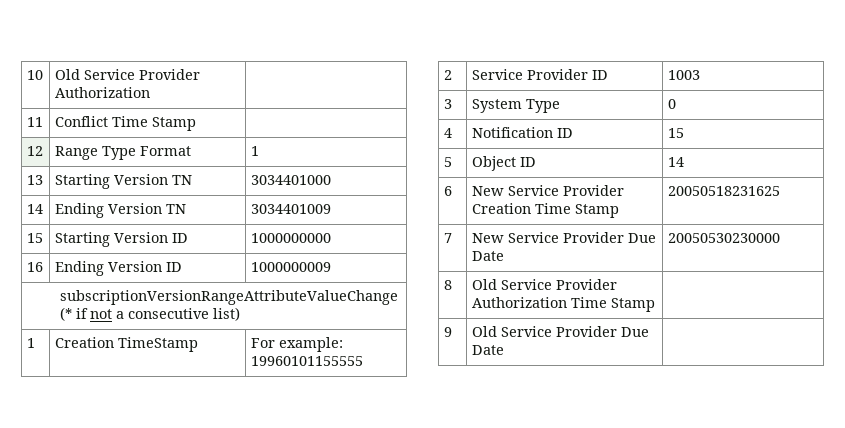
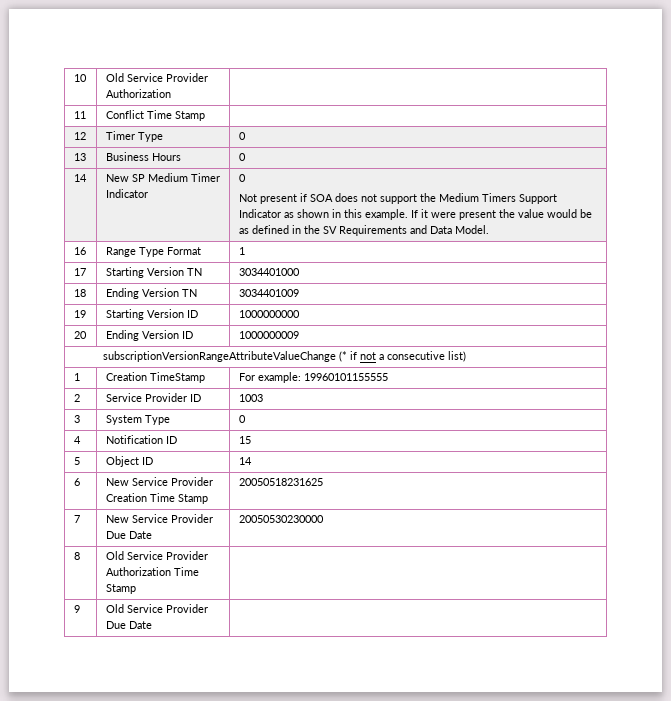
(43, 151) none -> [105,131,163,142] [238,132,246,140] [73,153,86,161] [105,152,181,161] [238,153,246,161] [73,174,87,182] [105,173,220,182] [105,189,148,198] [238,174,246,182] [238,193,557,204] [238,209,592,220] [238,225,489,236] [73,247,86,255] | Timer Type | 0 // 13 | Business Hours | 0 // 14 | New SP Medium Timer Indicator | 0 // Not present if SOA does not support the Medium Timers Support Indicator as shown in this example. If it were present the value would be as defined in the SV Requirements and Data Model. // 16
[26,175,43,185] 13 -> [73,268,86,276] 17
[26,204,43,214] 14 -> [73,289,86,297] 18
[26,233,43,243] 15 -> [73,310,86,318] 19
[26,262,43,272] 16 -> [73,331,87,339] 20

